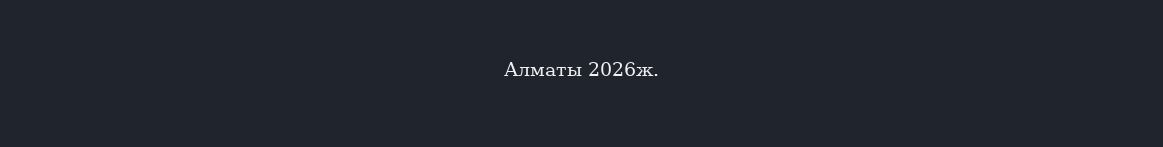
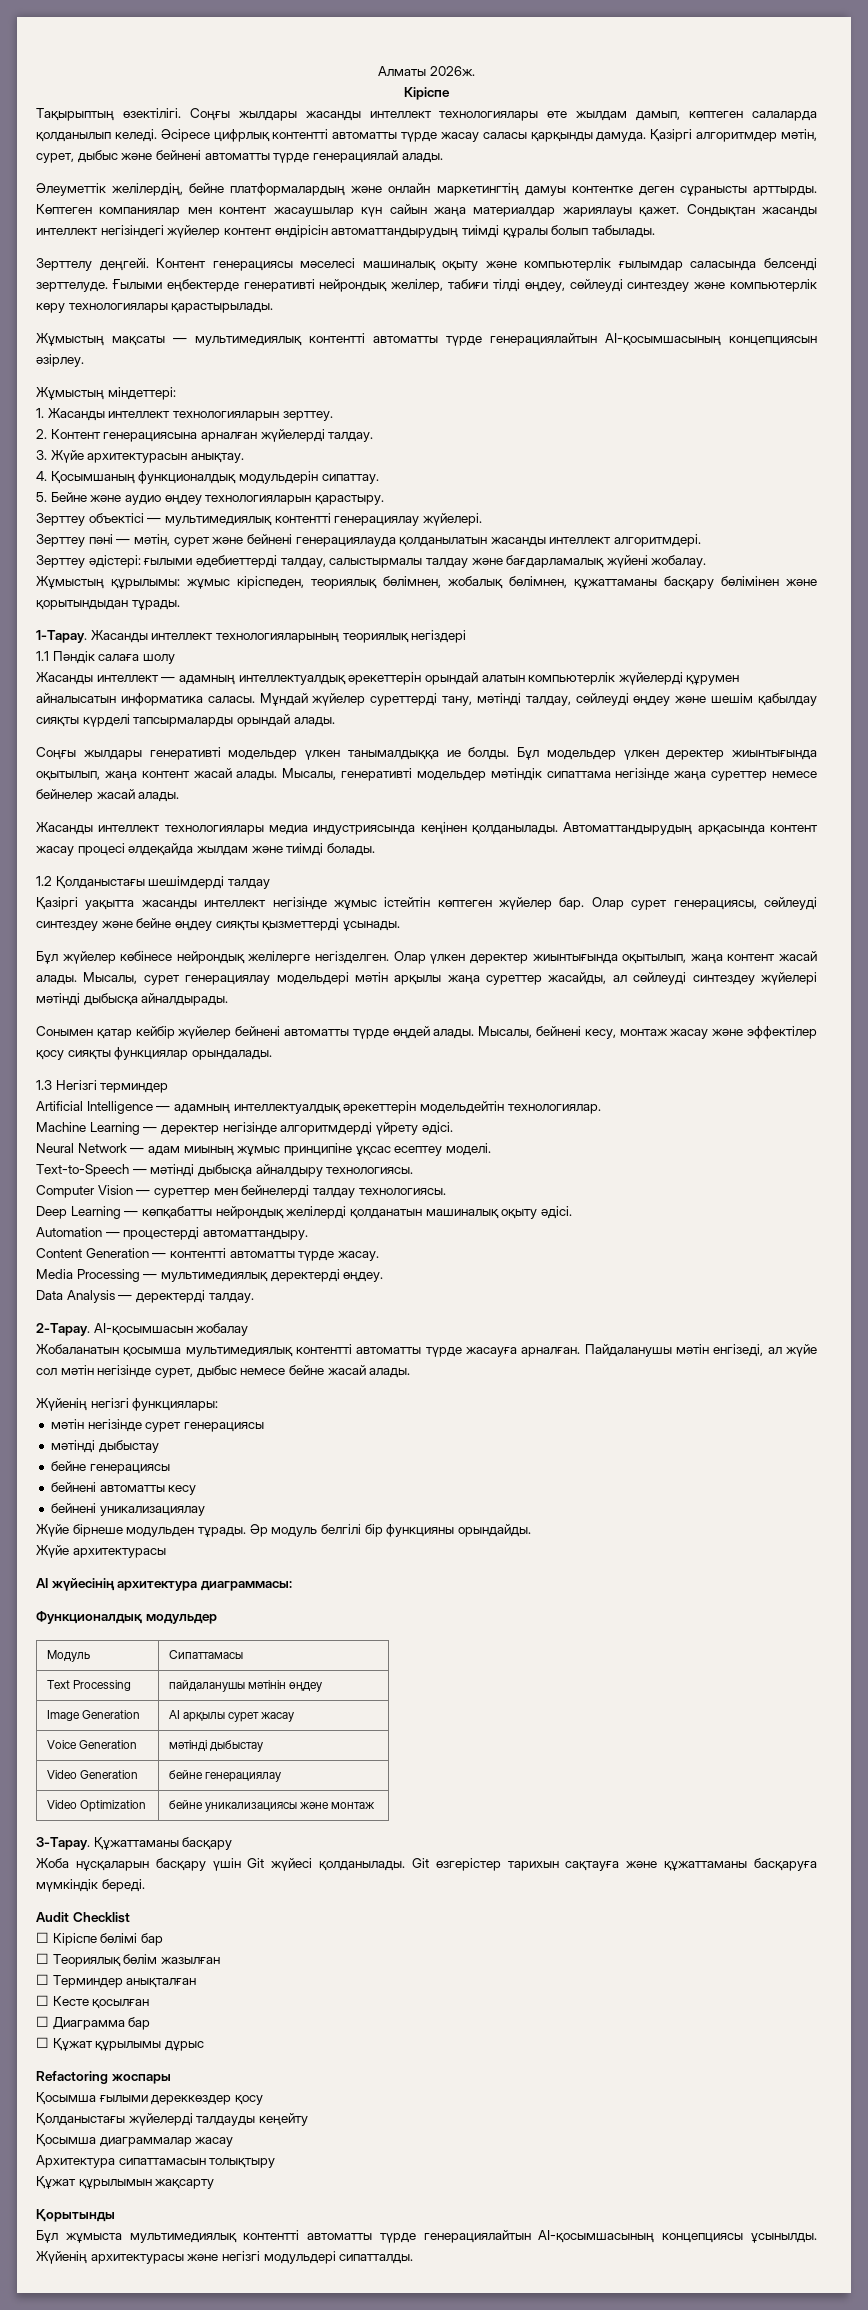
(659, 69) none -> [404,87,450,100] [36,108,817,121] [36,129,817,142] [36,150,443,163] [36,183,817,196] [36,204,817,217] [36,225,655,238] [36,258,817,271] [36,279,817,292] [36,303,274,313] [36,333,817,346] [36,354,84,367] [36,387,176,400] [36,408,333,421] [36,429,374,442] [36,450,244,463] [36,471,379,484] [36,492,384,505] [36,513,482,526] [36,534,702,547] [36,555,707,568] [36,576,817,589] [36,600,180,610] [36,630,467,643] [36,651,175,664] [36,672,740,685] [36,693,817,706] [36,714,335,727] [36,747,817,760] [36,768,817,781] [36,789,180,802] [36,822,819,835] [36,843,375,856] [36,876,270,889] [36,897,817,910] [36,918,400,931] [36,951,818,964] [36,972,817,985] [36,993,229,1006] [36,1026,817,1039] [36,1047,272,1060] [36,1080,169,1093] [36,1101,601,1114] [36,1122,453,1135] [36,1143,491,1156] [36,1164,414,1177] [36,1185,446,1198] [36,1206,572,1219] [36,1227,308,1240] [36,1248,379,1261] [36,1269,384,1282] [36,1290,254,1303] [36,1323,249,1336] [36,1344,818,1357] [36,1365,411,1378] [36,1398,219,1411] [50,1419,264,1432] [50,1440,159,1453] [50,1461,170,1474] [50,1482,197,1495] [50,1503,205,1516] [36,1524,531,1537] [36,1545,166,1558] [36,1578,292,1591] [36,1611,217,1624] [46,1650,90,1662] [168,1650,243,1659] [46,1680,131,1691] [168,1680,322,1692] [46,1710,140,1721] [168,1710,295,1722] [46,1740,137,1749] [168,1740,263,1752] [46,1770,138,1779] [168,1770,281,1782] [46,1800,146,1812] [168,1800,376,1812] [36,1837,233,1850] [36,1858,817,1871] [36,1879,145,1892] [36,1912,130,1923] [36,1932,163,1946] [36,1953,220,1967] [36,1974,197,1988] [36,1995,150,2009] [36,2016,151,2030] [36,2037,204,2051] [36,2071,171,2084] [36,2092,263,2105] [36,2113,308,2126] [36,2134,234,2147] [36,2155,276,2168] [36,2176,215,2189] [36,2209,115,2222] [36,2230,818,2243] [36,2251,414,2264] // Кіріспе // Тақырыптың өзектілігі. Соңғы жылдары жасанды интеллект технологиялары өте жылдам дамып, көптеген салаларда қолданылып келеді. Әсіресе цифрлық контентті автоматты түрде жасау саласы қарқынды дамуда. Қазіргі алгоритмдер мәтін, сурет, дыбыс және бейнені автоматты түрде генерациялай алады. // Әлеуметтік желілердің, бейне платформалардың және онлайн маркетингтің дамуы контентке деген сұранысты арттырды. Көптеген компаниялар мен контент жасаушылар күн сайын жаңа материалдар жариялауы қажет. Сондықтан жасанды интеллект негізіндегі жүйелер контент өндірісін автоматтандырудың тиімді құралы болып табылады. // Зерттелу деңгейі. Контент генерациясы мәселесі машиналық оқыту және компьютерлік ғылымдар саласында белсенді зерттелуде. Ғылыми еңбектерде генеративті нейрондық желілер, табиғи тілді өңдеу, сөйлеуді синтездеу және компьютерлік көру технологиялары қарастырылады. // Жұмыстың мақсаты — мультимедиялық контентті автоматты түрде генерациялайтын AI-қосымшасының концепциясын әзірлеу. // Жұмыстың міндеттері: // 1. Жасанды интеллект технологияларын зерттеу. // 2. Контент генерациясына арналған жүйелерді талдау. // 3. Жүйе архитектурасын анықтау. // 4. Қосымшаның функционалдық модульдерін сипаттау. // 5. Бейне және аудио өңдеу технологияларын қарастыру. // Зерттеу объектісі — мультимедиялық контентті генерациялау жүйелері. // Зерттеу пәні — мәтін, сурет және бейнені генерациялауда қолданылатын жасанды интеллект алгоритмдері. // Зерттеу әдістері: ғылыми әдебиеттерді талдау, салыстырмалы талдау және бағдарламалық жүйені жобалау. // Жұмыстың құрылымы: жұмыс кіріспеден, теориялық бөлімнен, жобалық бөлімнен, құжаттаманы басқару бөлімінен және қорытындыдан тұрады. // 1-Тарау. Жасанды интеллект технологияларының теориялық негіздері // 1.1 Пәндік салаға шолу // Жасанды интеллект — адамның интеллектуалдық әрекеттерін орындай алатын компьютерлік жүйелерді құрумен айналысатын информатика саласы. Мұндай жүйелер суреттерді тану, мәтінді талдау, сөйлеуді өңдеу және шешім қабылдау сияқты күрделі тапсырмаларды орындай алады. // Соңғы жылдары генеративті модельдер үлкен танымалдыққа ие болды. Бұл модельдер үлкен деректер жиынтығында оқытылып, жаңа контент жасай алады. Мысалы, генеративті модельдер мәтіндік сипаттама негізінде жаңа суреттер немесе бейнелер жасай алады. // Жасанды интеллект технологиялары медиа индустриясында кеңінен қолданылады. Автоматтандырудың арқасында контент жасау процесі әлдеқайда жылдам және тиімді болады. // 1.2 Қолданыстағы шешімдерді талдау // Қазіргі уақытта жасанды интеллект негізінде жұмыс істейтін көптеген жүйелер бар. Олар сурет генерациясы, сөйлеуді синтездеу және бейне өңдеу сияқты қызметтерді ұсынады. // Бұл жүйелер көбінесе нейрондық желілерге негізделген. Олар үлкен деректер жиынтығында оқытылып, жаңа контент жасай алады. Мысалы, сурет генерациялау модельдері мәтін арқылы жаңа суреттер жасайды, ал сөйлеуді синтездеу жүйелері мәтінді дыбысқа айналдырады. // Сонымен қатар кейбір жүйелер бейнені автоматты түрде өңдей алады. Мысалы, бейнені кесу, монтаж жасау және эффектілер қосу сияқты функциялар орындалады. // 1.3 Негізгі терминдер // Artificial Intelligence — адамның интеллектуалдық әрекеттерін модельдейтін технологиялар. // Machine Learning — деректер негізінде алгоритмдерді үйрету әдісі. // Neural Network — адам миының жұмыс принципіне ұқсас есептеу моделі. // Text-to-Speech — мәтінді дыбысқа айналдыру технологиясы. // Computer Vision — суреттер мен бейнелерді талдау технологиясы. // Deep Learning — көпқабатты нейрондық желілерді қолданатын машиналық оқыту әдісі. // Automation — процестерді автоматтандыру. // Content Generation — контентті автоматты түрде жасау. // Media Processing — мультимедиялық деректерді өңдеу. // Data Analysis — деректерді талдау. // 2-Тарау. AI-қосымшасын жобалау // Жобаланатын қосымша мультимедиялық контентті автоматты түрде жасауға арналған. Пайдаланушы мәтін енгізеді, ал жүйе сол мәтін негізінде сурет, дыбыс немесе бейне жасай алады. // Жүйенің негізгі функциялары: // мәтін негізінде сурет генерациясы // мәтінді дыбыстау // бейне генерациясы // бейнені автоматты кесу // бейнені уникализациялау // Жүйе бірнеше модульден тұрады. Әр модуль белгілі бір функцияны орындайды. // Жүйе архитектурасы // AI жүйесінің архитектура диаграммасы: // Функционалдық модульдер // Модуль | Сипаттамасы // Text Processing | пайдаланушы мәтінін өңдеу // Image Generation | AI арқылы сурет жасау // Voice Generation | мәтінді дыбыстау // Video Generation | бейне генерациялау // Video Optimization | бейне уникализациясы және монтаж // 3-Тарау. Құжаттаманы басқару // Жоба нұсқаларын басқару үшін Git жүйесі қолданылады. Git өзгерістер тарихын сақтауға және құжаттаманы басқаруға мүмкіндік береді. // Audit Checklist // ☐ Кіріспе бөлімі бар // ☐ Теориялық бөлім жазылған // ☐ Терминдер анықталған // ☐ Кесте қосылған // ☐ Диаграмма бар // ☐ Құжат құрылымы дұрыс // Refactoring жоспары // Қосымша ғылыми дереккөздер қосу // Қолданыстағы жүйелерді талдауды кеңейту // Қосымша диаграммалар жасау // Архитектура сипаттамасын толықтыру // Құжат құрылымын жақсарту // Қорытынды // Бұл жұмыста мультимедиялық контентті автоматты түрде генерациялайтын AI-қосымшасының концепциясы ұсынылды. Жүйенің архитектурасы және негізгі модульдері сипатталды.

